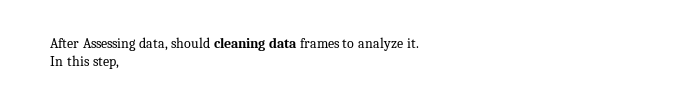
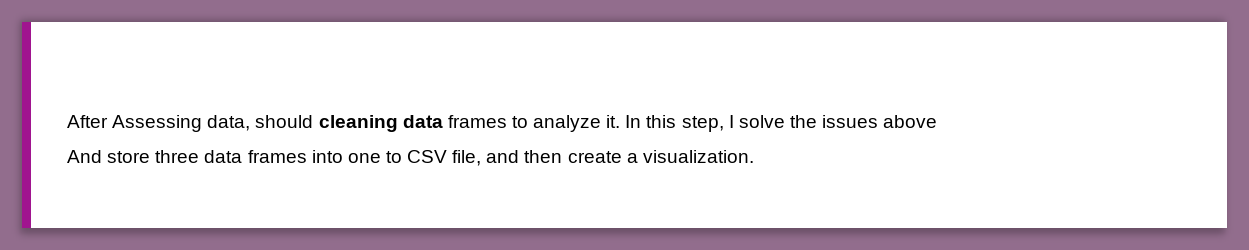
(420, 43) // -> (621, 121) none
(119, 63) none -> [728,115,938,128] [67,150,754,166] I solve the issues above // And store three data frames into one to CSV file, and then create a visualization.

